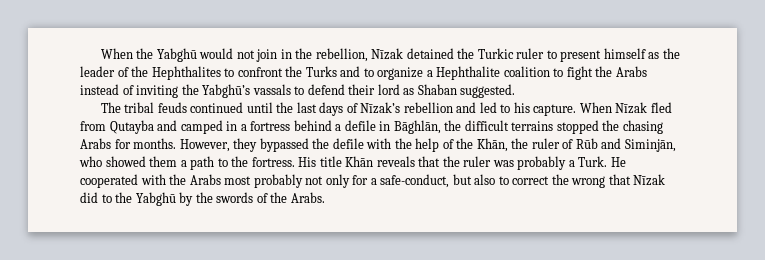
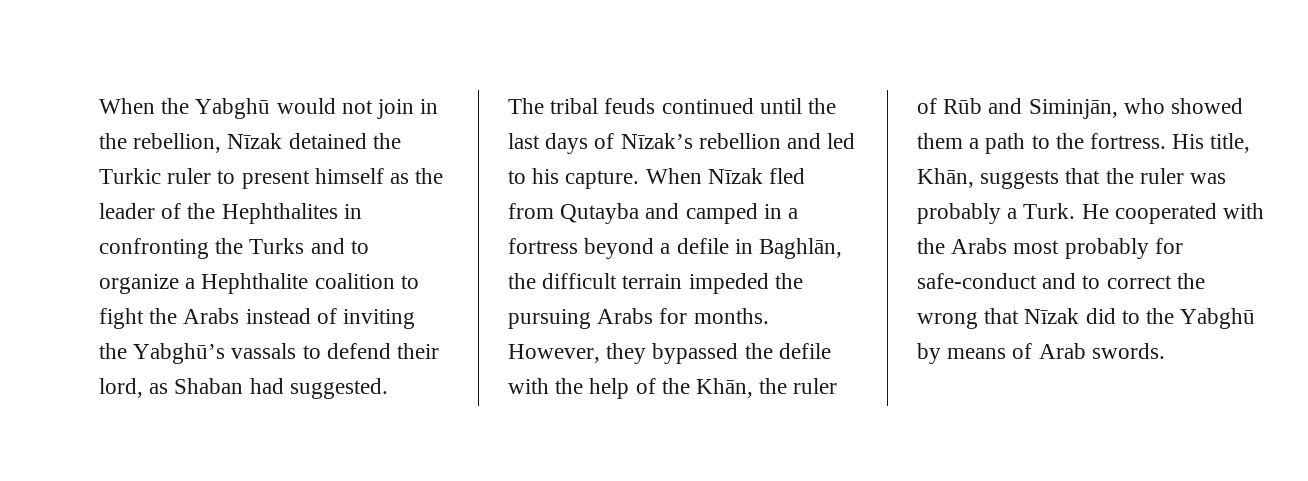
[224,67,283,77] to confront -> [343,204,362,219] [99,238,209,259] in confronting
[377,84,400,95] lord -> [99,378,143,398] lord,
(457, 89) none -> [249,378,284,394] had
[293,120,332,131] behind -> [584,238,655,259] beyond
[393,120,441,134] Bāghlān, -> [759,238,843,259] Baghlān,
[511,120,663,134] terrains stopped the chasing -> [622,273,803,294] [508,309,591,329] terrain impeded the pursuing
[319,156,415,167] title Khān reveals -> [1210,133,1251,153] [917,168,1060,189] title, Khān, suggests
[305,174,496,188] not only for a safe-conduct, but also -> [1154,238,1183,254] [917,273,1077,289] for safe-conduct and
[195,192,325,203] the swords of the Arabs. -> [947,343,1165,359] means of Arab swords.

